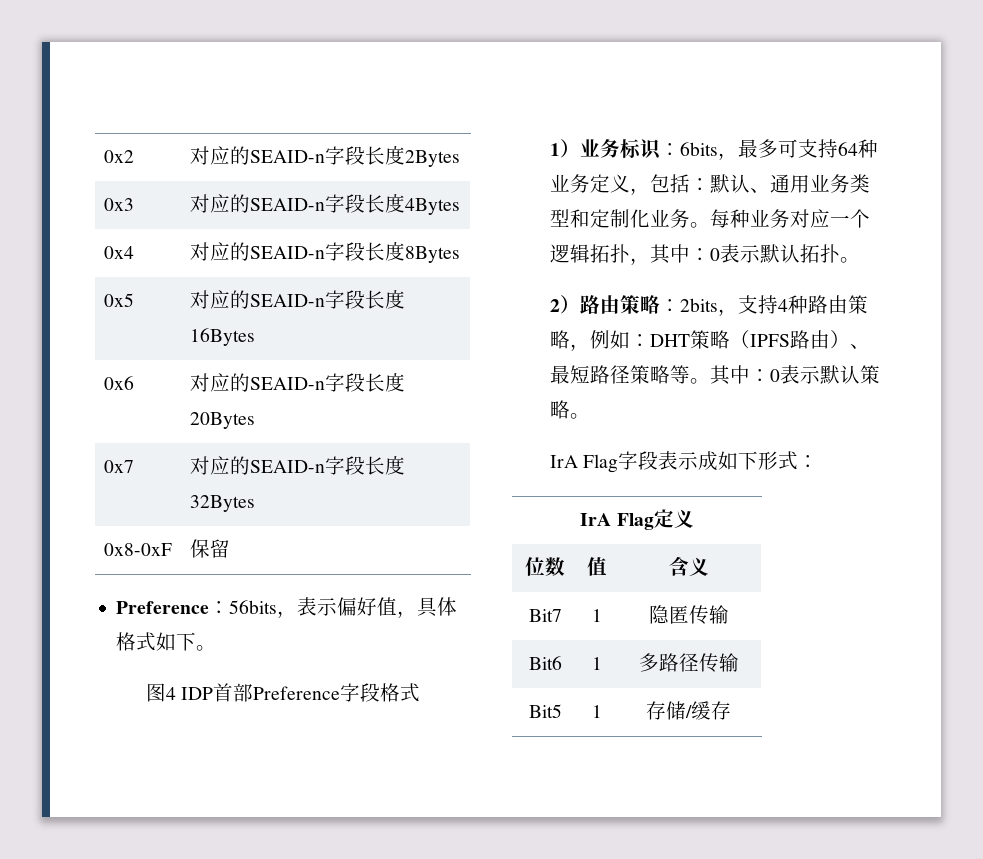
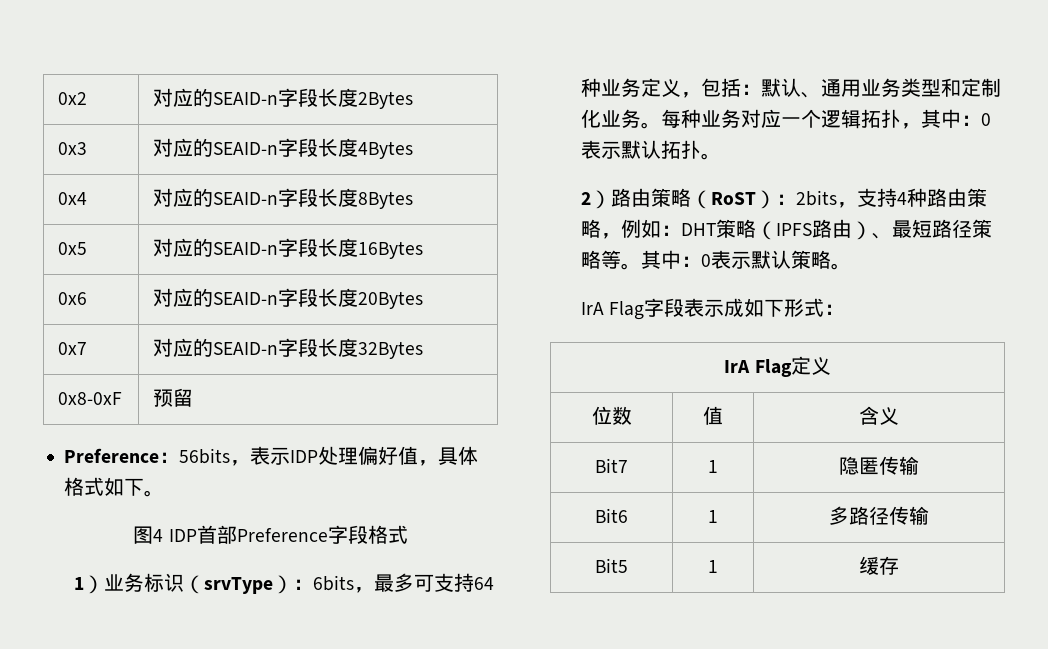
[189,539,210,558] 保 -> [152,389,173,407] 预
(338, 607) none -> [290,446,359,465] IDP处理
(662, 149) none -> [183,575,293,594] （srvType）
(661, 304) none -> [690,190,776,209] （RoST）
[646,701,692,720] 存储/ -> (718, 566) none

